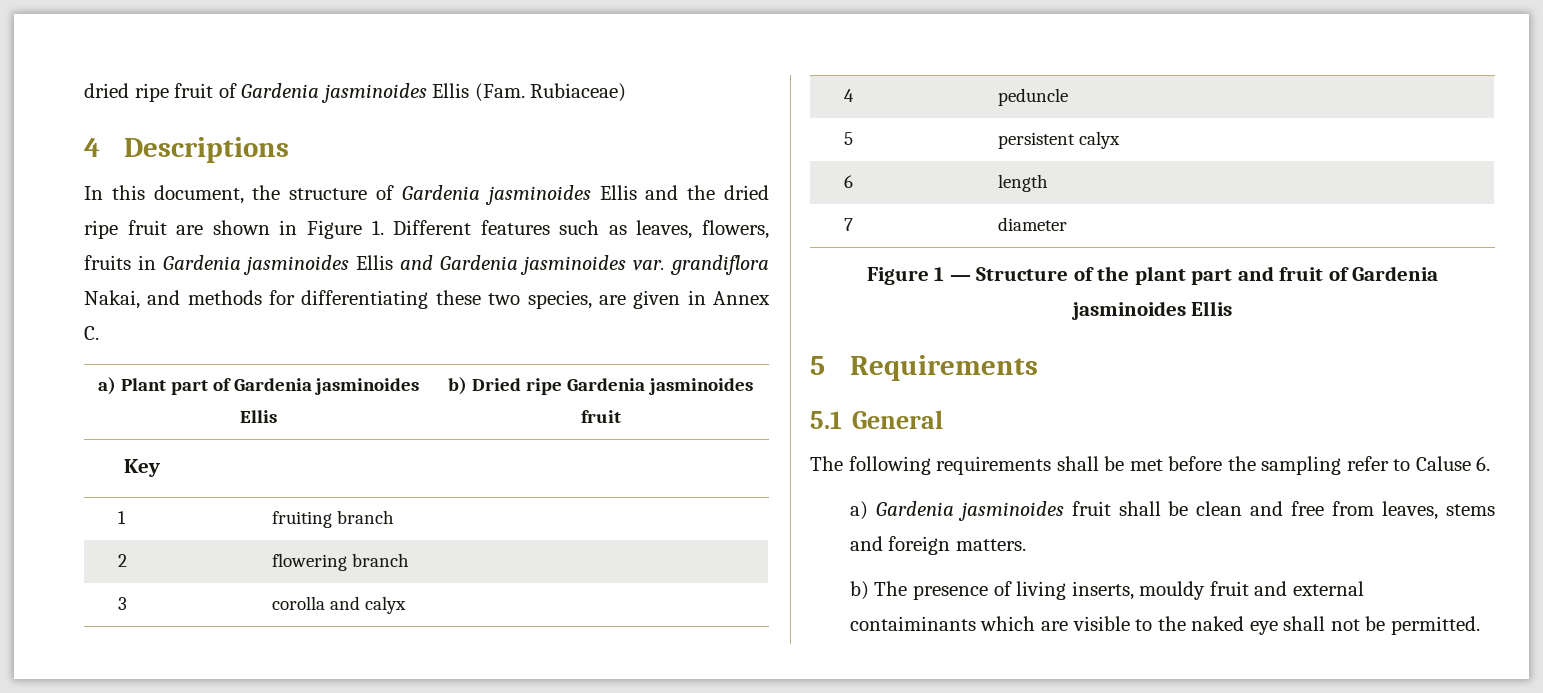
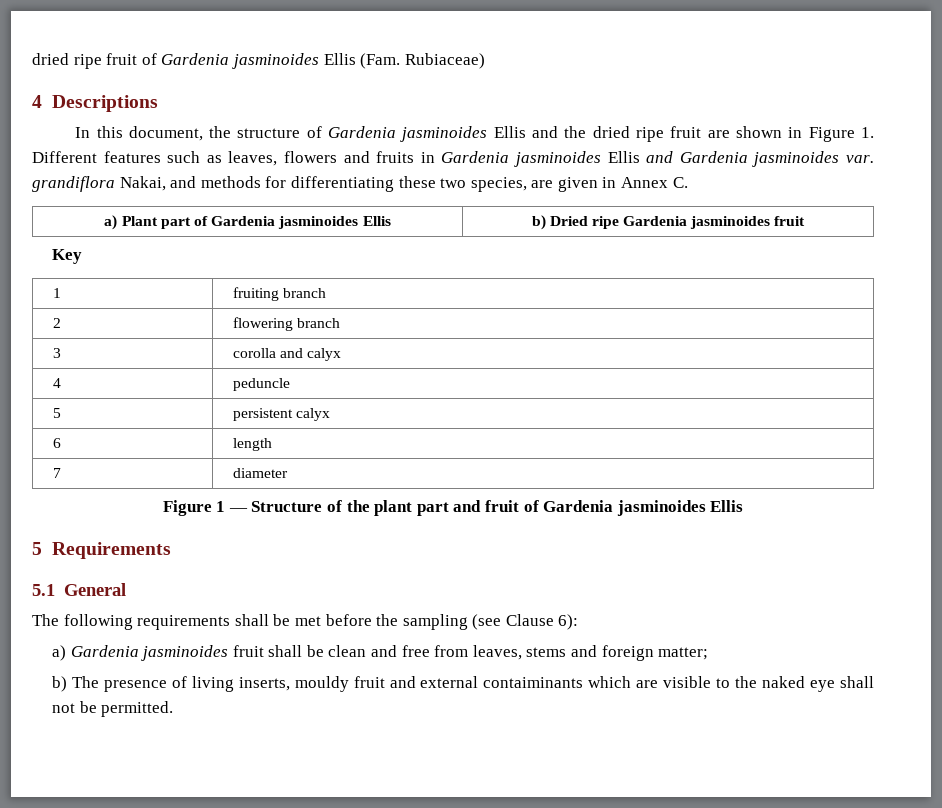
[702,220,770,239] flowers, -> [284,151,370,163] flowers and
[1346,456,1491,471] refer to Caluse 6. -> [472,614,579,630] (see Clause 6):
[955,539,1026,551] matters. -> [658,647,709,660] matter;

